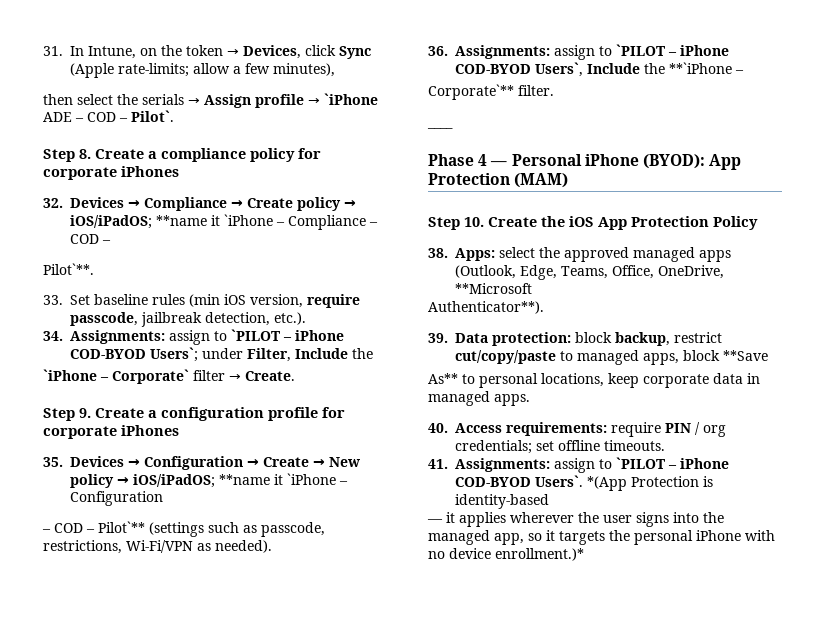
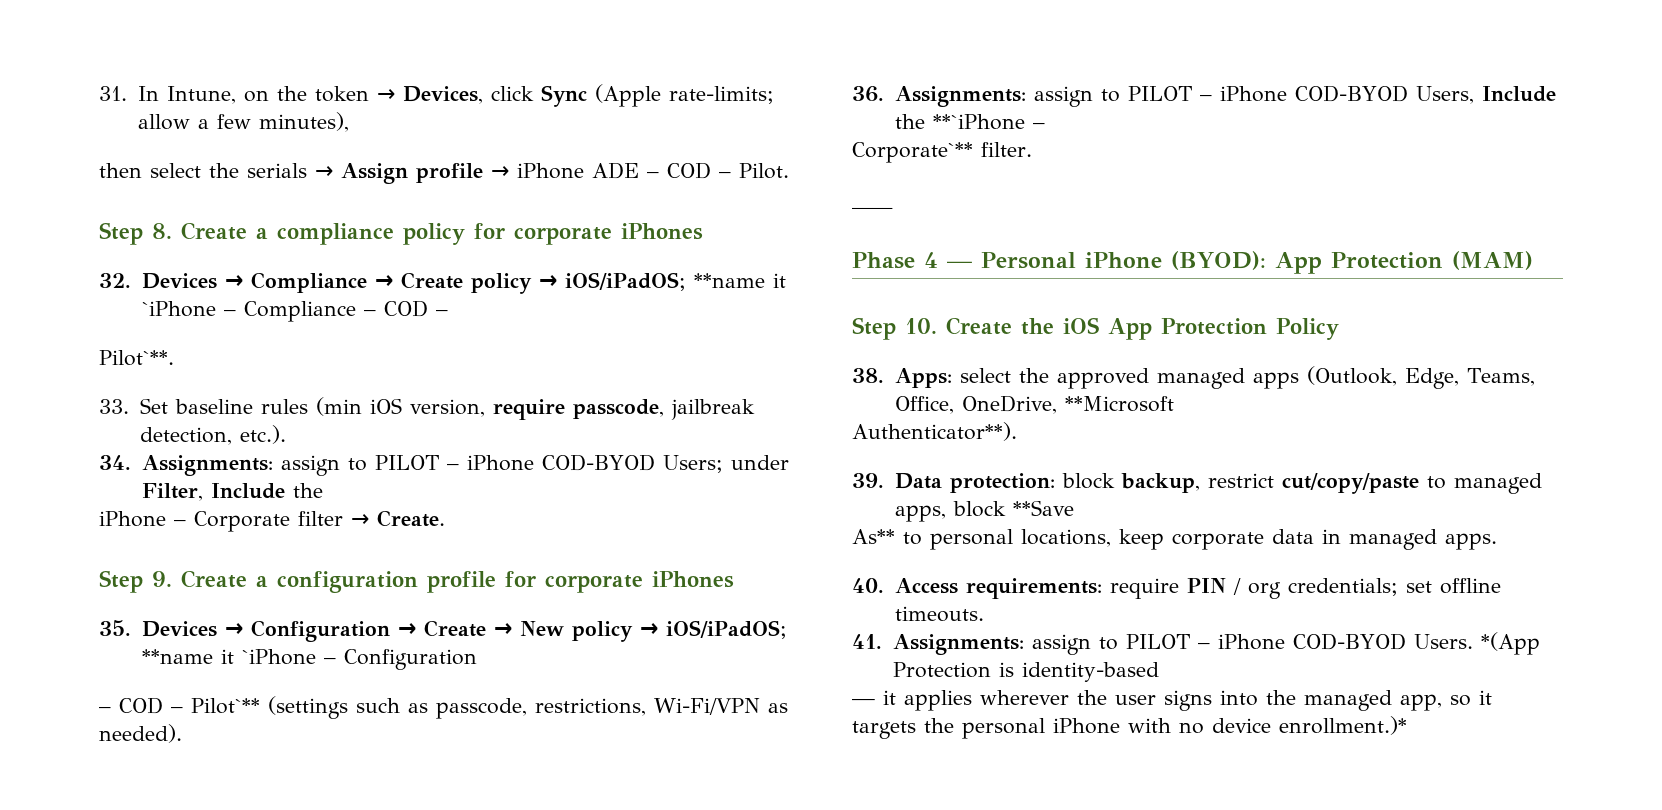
[324,93,378,105] `iPhone -> [517,163,584,179] iPhone
[131,110,174,122] Pilot`. -> [739,163,789,179] Pilot.
[231,329,344,341] [70,347,198,362] `PILOT – iPhone COD-BYOD Users`; -> [374,454,723,473] PILOT – iPhone COD-BYOD Users;
[43,369,189,384] `iPhone – Corporate` -> [99,511,290,532] iPhone – Corporate
[616,44,729,56] [455,62,583,77] `PILOT – iPhone COD-BYOD Users`, -> [1127,85,1474,104] PILOT – iPhone COD-BYOD Users,
[616,457,729,469] [455,475,583,487] `PILOT – iPhone COD-BYOD Users`. -> [1125,633,1473,650] PILOT – iPhone COD-BYOD Users.

